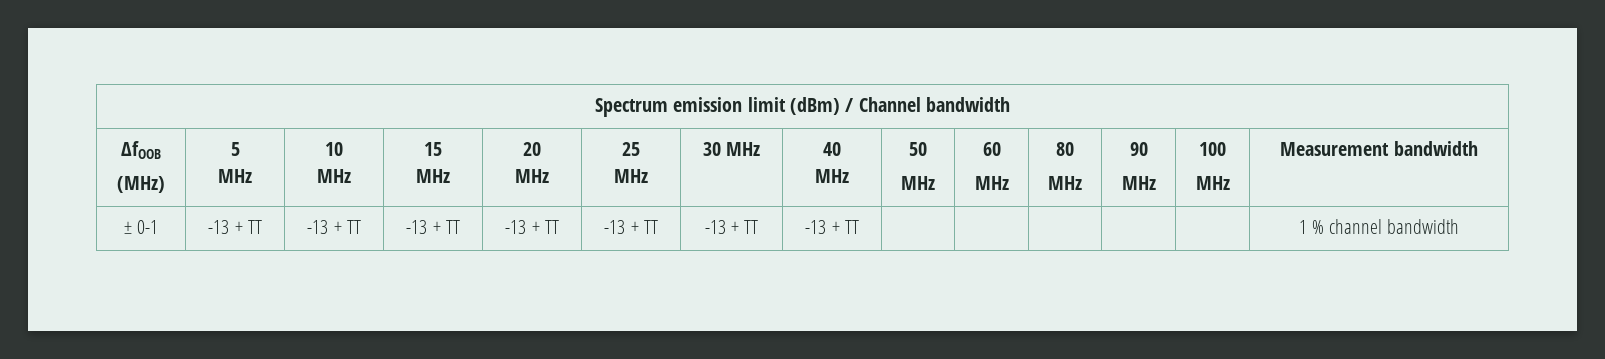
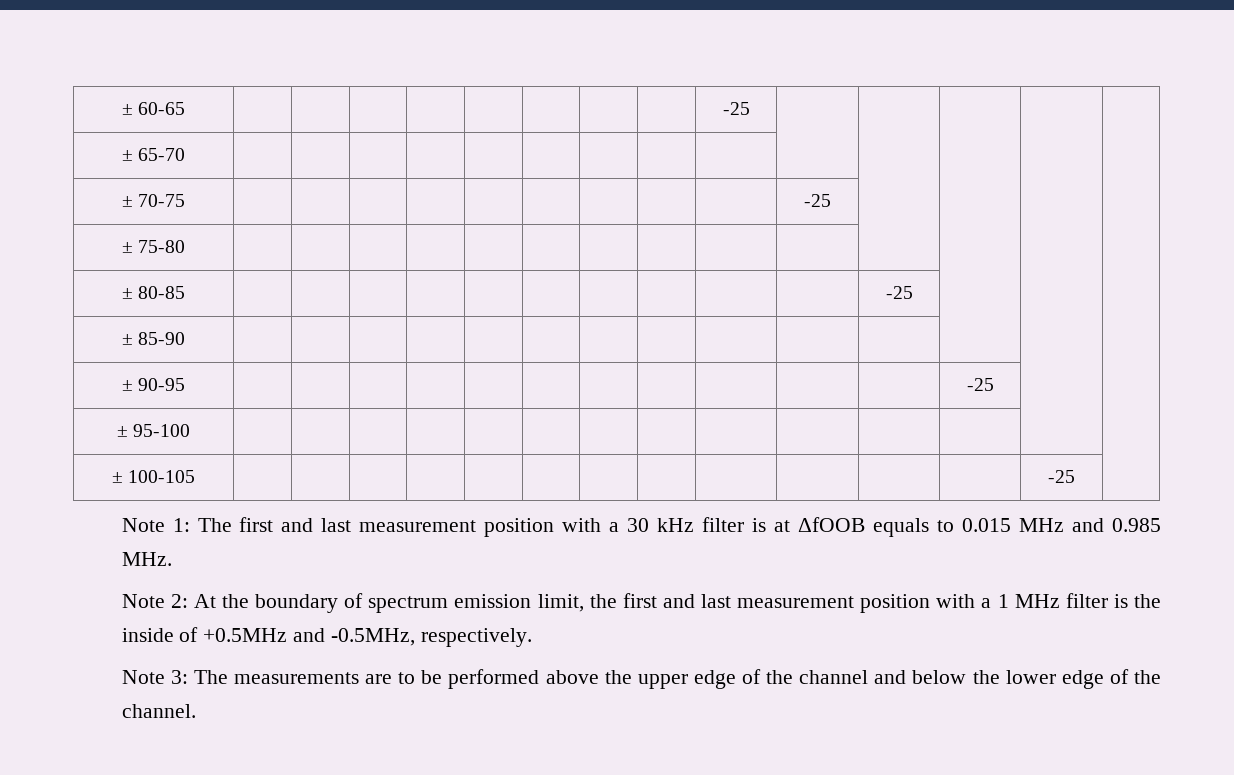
[595,97,1010,117] [121,141,161,159] [117,176,165,193] [230,142,240,156] [218,169,252,183] [325,142,343,156] [317,169,351,183] [424,142,442,156] [416,169,450,183] [523,142,541,156] [515,169,549,183] [622,142,640,156] [614,169,648,183] [702,142,761,156] [823,142,841,156] [815,169,849,183] [909,142,927,156] [901,176,935,190] [982,142,1001,156] [974,176,1009,190] [1056,142,1074,156] [1048,176,1082,190] [1129,142,1148,156] [1121,176,1156,190] [1199,142,1226,156] [1195,176,1230,190] [1280,141,1478,156] [123,220,159,234] [208,220,262,234] [307,220,361,234] [406,220,460,234] [505,220,559,234] [604,220,658,234] [704,220,759,234] [805,220,859,234] [1298,219,1460,234] Spectrum emission limit (dBm) / Channel bandwidth // ΔfOOB // (MHz) | 5 // MHz | 10 // MHz | 15 // MHz | 20 // MHz | 25 // MHz | 30 MHz | 40 // MHz | 50 // MHz | 60 // MHz | 80 // MHz | 90 // MHz | 100 // MHz | Measurement bandwidth // ± 0-1 | -13 + TT | -13 + TT | -13 + TT | -13 + TT | -13 + TT | -13 + TT | -13 + TT | | | | | | 1 % channel bandwidth -> [121,102,186,115] [722,102,750,115] [121,148,186,161] [121,194,186,207] [804,194,831,207] [121,240,186,253] [121,286,186,299] [885,286,913,299] [121,332,186,345] [121,378,186,391] [966,378,994,391] [116,424,191,437] [111,470,196,483] [1048,470,1075,483] [121,517,1162,537] [121,552,172,566] [121,593,1161,613] [121,627,532,647] [121,669,1161,689] [121,704,196,718] ± 60-65 | | | | | | | | | -25 | | | | | // ± 65-70 | | | | | | | | | | | | | | // ± 70-75 | | | | | | | | | | -25 | | | | // ± 75-80 | | | | | | | | | | | | | | // ± 80-85 | | | | | | | | | | | -25 | | | // ± 85-90 | | | | | | | | | | | | | | // ± 90-95 | | | | | | | | | | | | -25 | | // ± 95-100 | | | | | | | | | | | | | | // ± 100-105 | | | | | | | | | | | | | -25 | // Note 1: The first and last measurement position with a 30 kHz filter is at ΔfOOB equals to 0.015 MHz and 0.985 MHz. // Note 2: At the boundary of spectrum emission limit, the first and last measurement position with a 1 MHz filter is the inside of +0.5MHz and -0.5MHz, respectively. // Note 3: The measurements are to be performed above the upper edge of the channel and below the lower edge of the channel.

